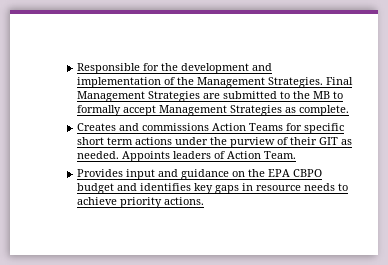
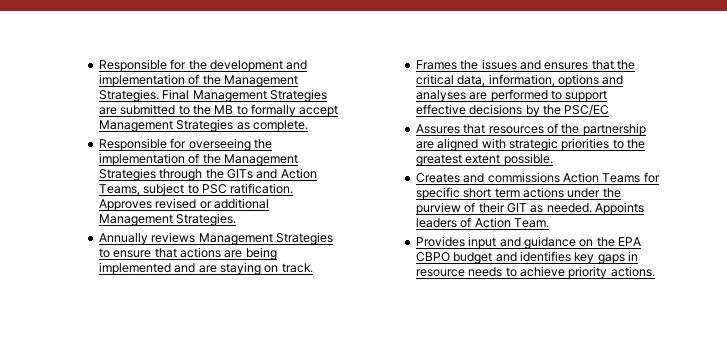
(349, 110) none -> [98,138,272,151] [98,153,298,166] [98,168,317,181] [98,183,294,196] [98,198,269,211] [98,213,237,226] [98,232,333,245] [98,247,277,260] [98,262,313,275] [415,59,636,70] [415,74,624,87] [415,89,608,102] [415,104,610,117] [415,123,646,136] [415,138,646,151] [415,153,553,166] // Responsible for overseeing the implementation of the Management Strategies through the GITs and Action Teams, subject to PSC ratification. Approves revised or additional Management Strategies. // Annually reviews Management Strategies to ensure that actions are being implemented and are staying on track. // Frames the issues and ensures that the critical data, information, options and analyses are performed to support effective decisions by the PSC/EC // Assures that resources of the partnership are aligned with strategic priorities to the greatest extent possible.

